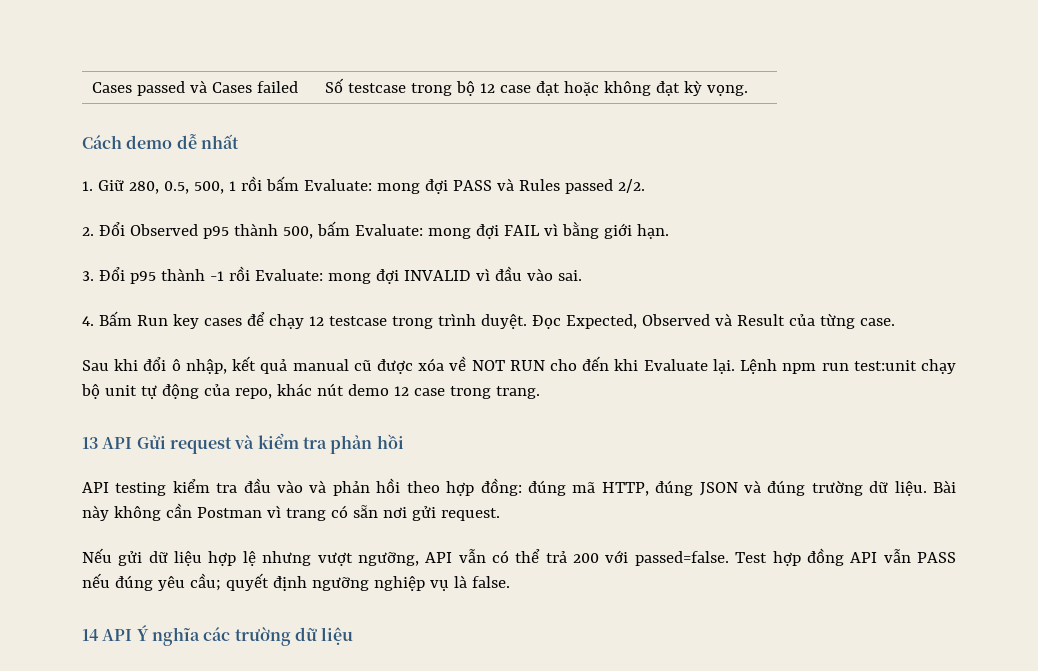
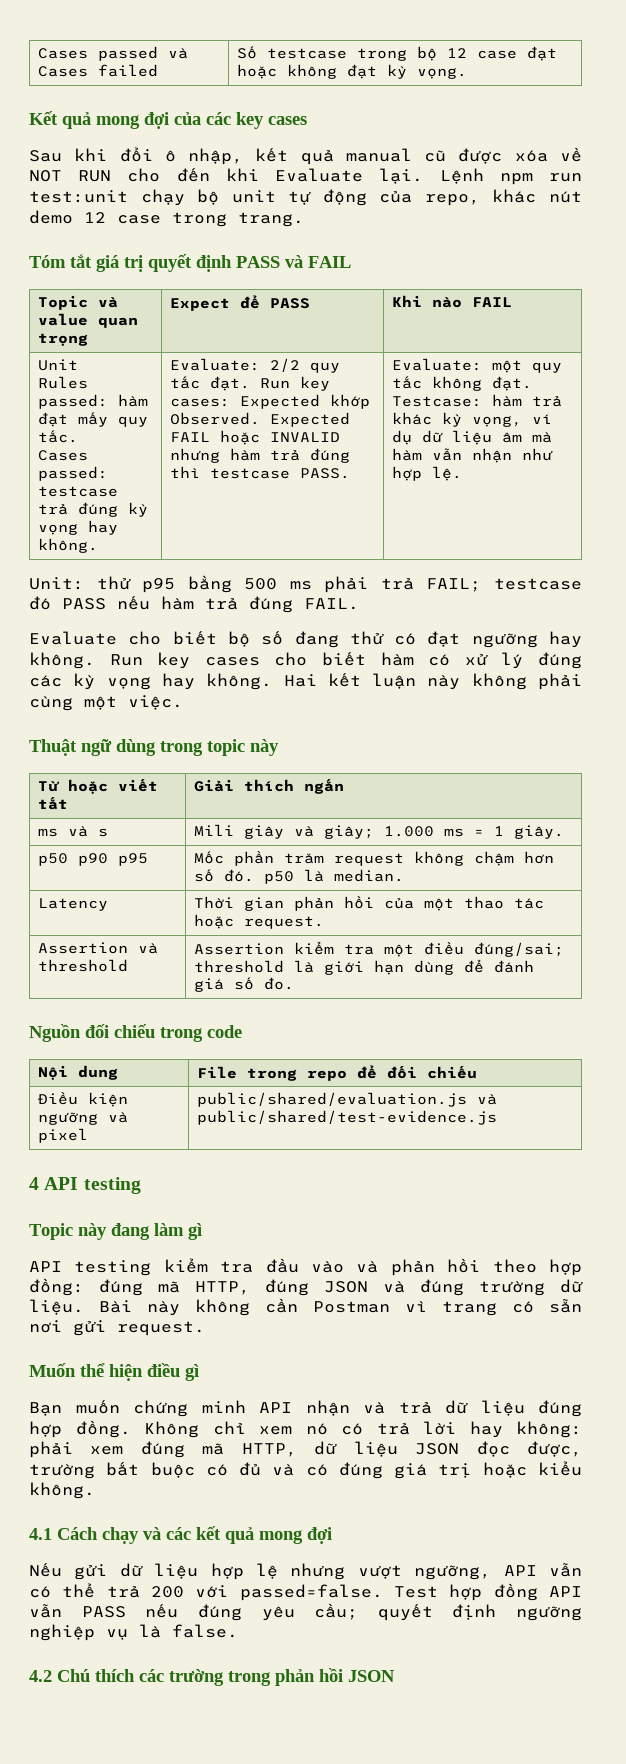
[82,134,239,149] [82,176,645,194] [82,221,669,239] [82,266,582,284] [82,311,895,329] Cách demo dễ nhất // 1. Giữ 280, 0.5, 500, 1 rồi bấm Evaluate: mong đợi PASS và Rules passed 2/2. // 2. Đổi Observed p95 thành 500, bấm Evaluate: mong đợi FAIL vì bằng giới hạn. // 3. Đổi p95 thành -1 rồi Evaluate: mong đợi INVALID vì đầu vào sai. // 4. Bấm Run key cases để chạy 12 testcase trong trình duyệt. Đọc Expected, Observed và Result của từng case. -> [29,111,307,129] Kết quả mong đợi của các key cases
[82,433,404,454] 13 API Gửi request và kiểm tra phản hồi -> [29,254,351,272] [37,295,118,310] [37,313,138,328] [37,333,88,346] [169,295,310,311] [391,295,512,308] [37,359,78,371] [37,376,88,389] [37,394,148,409] [37,412,148,427] [37,430,78,443] [37,450,88,461] [37,466,108,481] [37,486,118,497] [37,502,148,517] [37,520,118,535] [37,538,98,553] [169,358,340,373] [169,376,330,391] [169,394,370,409] [169,412,350,427] [169,430,340,445] [169,448,350,463] [169,466,350,479] [391,358,562,373] [391,376,532,391] [391,394,562,407] [391,412,552,427] [391,430,552,445] [391,448,553,463] [391,466,462,481] [29,575,582,593] [29,596,359,613] [29,631,583,648] [29,652,583,669] [29,673,582,690] [29,695,183,711] [29,739,279,756] [37,779,158,794] [37,797,68,810] [193,779,344,794] [37,826,108,837] [193,824,564,839] [37,853,148,866] [193,851,554,866] [193,869,404,884] [37,898,108,911] [193,896,544,911] [193,914,324,929] [37,942,158,954] [37,959,128,972] [193,941,564,957] [193,959,534,975] [193,977,294,992] [29,1024,242,1042] [37,1065,118,1080] [196,1065,477,1081] [36,1092,128,1107] [37,1112,128,1125] [37,1128,88,1143] [196,1092,497,1107] [196,1110,497,1125] [29,1177,141,1194] [29,1223,202,1240] Tóm tắt giá trị quyết định PASS và FAIL // Topic và value quan trọng | Expect để PASS | Khi nào FAIL // Unit // Rules passed: hàm đạt mấy quy tắc. // Cases passed: testcase trả đúng kỳ vọng hay không. | Evaluate: 2/2 quy tắc đạt. Run key cases: Expected khớp Observed. Expected FAIL hoặc INVALID nhưng hàm trả đúng thì testcase PASS. | Evaluate: một quy tắc không đạt. Testcase: hàm trả khác kỳ vọng, ví dụ dữ liệu âm mà hàm vẫn nhận như hợp lệ. // Unit: thử p95 bằng 500 ms phải trả FAIL; testcase đó PASS nếu hàm trả đúng FAIL. // Evaluate cho biết bộ số đang thử có đạt ngưỡng hay không. Run key cases cho biết hàm có xử lý đúng các kỳ vọng hay không. Hai kết luận này không phải cùng một việc. // Thuật ngữ dùng trong topic này // Từ hoặc viết tắt | Giải thích ngắn // ms và s | Mili giây và giây; 1.000 ms = 1 giây. // p50 p90 p95 | Mốc phần trăm request không chậm hơn số đó. p50 là median. // Latency | Thời gian phản hồi của một thao tác hoặc request. // Assertion và threshold | Assertion kiểm tra một điều đúng/sai; threshold là giới hạn dùng để đánh giá số đo. // Nguồn đối chiếu trong code // Nội dung | File trong repo để đối chiếu // Điều kiện ngưỡng và pixel | public/shared/evaluation.js và public/shared/test-evidence.js // 4 API testing // Topic này đang làm gì
(500, 514) none -> [29,1363,199,1381] [29,1400,582,1417] [29,1420,582,1438] [29,1441,582,1458] [29,1461,582,1479] [29,1482,95,1499] [29,1526,332,1544] // Muốn thể hiện điều gì // Bạn muốn chứng minh API nhận và trả dữ liệu đúng hợp đồng. Không chỉ xem nó có trả lời hay không: phải xem đúng mã HTTP, dữ liệu JSON đọc được, trường bắt buộc có đủ và có đúng giá trị hoặc kiểu không. // 4.1 Cách chạy và các kết quả mong đợi
[82,625,354,646] 14 API Ý nghĩa các trường dữ liệu -> [29,1668,395,1686] 4.2 Chú thích các trường trong phản hồi JSON

